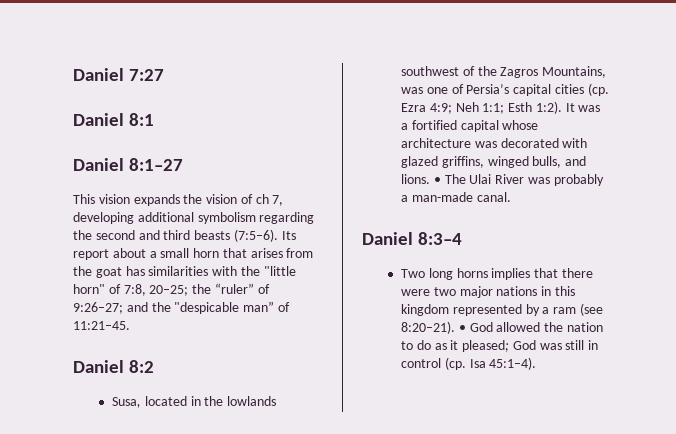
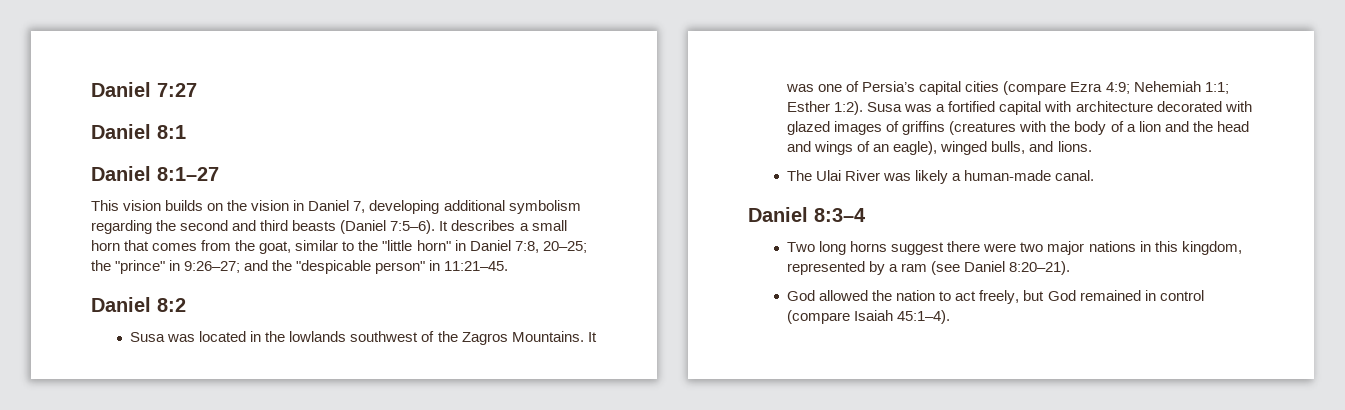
[133,194,269,206] expands the vision of ch -> [165,200,350,211] builds on the vision in Daniel
[233,229,296,242] [73,248,146,260] (7:5–6). Its report about -> [340,220,516,234] (Daniel 7:5–6). It describes
[250,248,283,258] arises -> [152,243,198,251] comes
[95,266,238,278] goat has similarities with -> [259,240,355,254] goat, similar to
[108,284,121,294] of -> [454,240,511,251] in Daniel
[214,283,270,294] “ruler” of -> [115,260,181,274] "prince" in
[243,301,290,312] man” of -> [375,260,441,274] person" in
[112,397,142,408] Susa, -> [130,332,196,342] Susa was
[542,66,607,78] Mountains, -> [511,331,597,342] Mountains. It
[587,83,609,96] (cp. -> [1003,81,1067,95] (compare
[455,101,601,114] [401,120,539,132] [401,138,588,148] [401,156,484,168] Neh 1:1; Esth 1:2). It was a fortified capital whose architecture was decorated with glazed griffins, -> [1133,81,1229,94] [787,101,1252,115] [787,121,1249,135] [787,141,938,155] Nehemiah 1:1; Esther 1:2). Susa was a fortified capital with architecture decorated with glazed images of griffins (creatures with the body of a lion and the head and wings of an eagle),
[433,177,441,184] • -> (1092, 146) //
[553,174,604,186] [401,192,473,202] probably a man-made -> [915,170,1052,184] likely a human-made
[491,268,559,280] implies that -> [891,242,945,255] suggest
[401,304,450,316] kingdom -> [1181,241,1242,255] kingdom,
(603, 309) none -> [964,261,1006,272] Daniel
[458,325,466,332] • -> (1071, 268) //
[416,340,599,352] [401,357,486,370] do as it pleased; God was still in control (cp. Isa -> [955,290,1204,304] [787,310,894,324] act freely, but God remained in control (compare Isaiah

